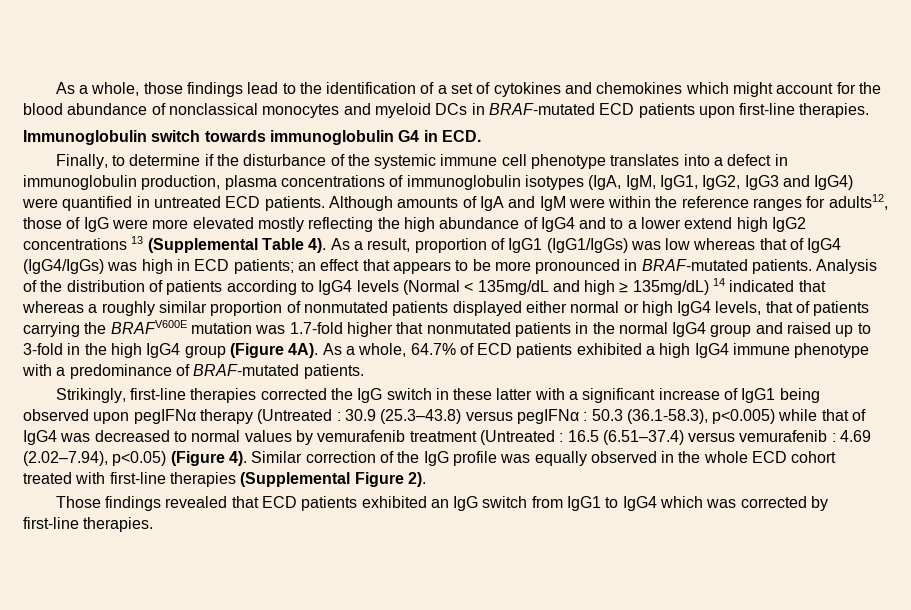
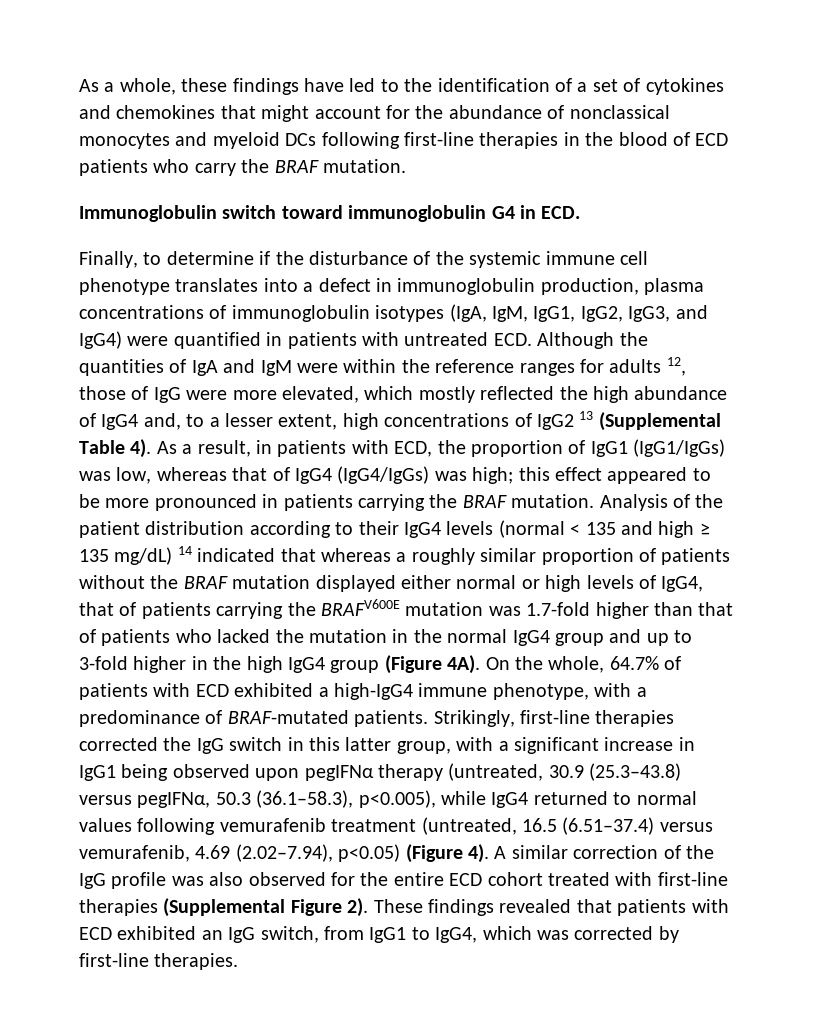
[55,82,279,97] As a whole, those findings lead -> [79,78,376,95] As a whole, these findings have led
[685,82,729,94] which -> [220,105,256,119] that
[23,103,63,115] blood -> (444, 112) none
[471,103,870,118] in BRAF-mutated ECD patients upon first-line therapies. -> [321,132,729,149] [79,159,406,176] following first-line therapies in the blood of ECD patients who carry the BRAF mutation.
[204,130,266,142] towards -> [281,205,343,219] toward
[744,175,779,190] IgG3 -> [628,306,671,322] IgG3,
[153,196,459,211] untreated ECD patients. Although amounts -> [287,332,648,349] [79,359,164,376] patients with untreated ECD. Although the quantities
[828,194,888,210] adults12, -> [609,357,686,376] adults 12,
[192,217,374,232] elevated mostly reflecting -> [282,386,555,403] elevated, which mostly reflected
[579,217,607,229] and -> [143,413,181,430] and,
[641,217,807,232] [23,238,127,250] lower extend high IgG2 concentrations -> [225,413,574,430] lesser extent, high concentrations of IgG2
(411, 245) none -> [256,440,466,457] in patients with ECD, the
[665,238,691,250] low -> [116,467,152,484] low,
[141,259,451,274] high in ECD patients; an effect that appears -> [472,467,688,484] high; this effect appeared
[641,259,878,274] [23,280,223,295] BRAF-mutated patients. Analysis of the distribution of patients -> [283,494,724,511] [79,521,245,538] patients carrying the BRAF mutation. Analysis of the patient distribution
(314, 286) none -> [358,521,399,535] their
[402,280,549,295] (Normal < 135mg/dL -> [498,520,616,538] (normal < 135
[632,280,709,295] 135mg/dL) -> [79,547,173,565] 135 mg/dL)
[303,301,449,316] nonmutated patients -> [661,548,731,565] [79,575,311,589] patients without the BRAF mutation
[677,301,762,316] IgG4 levels, -> [586,575,704,592] levels of IgG4,
[396,322,571,337] that nonmutated patients -> [653,602,734,616] [79,629,387,646] than that of patients who lacked the mutation
[787,322,832,334] raised -> (642, 636) none
(63, 349) none -> [133,656,187,673] higher
[322,343,355,355] As a -> [485,656,543,670] On the
[477,343,870,358] ECD patients exhibited a high IgG4 immune phenotype -> [79,683,589,700] patients with ECD exhibited a high-IgG4 immune phenotype,
(364, 371) // -> (429, 718) none
[453,388,533,400] these latter -> [309,737,451,754] this latter group,
[724,388,739,400] of -> [678,737,695,751] in
[257,409,341,424] (Untreated : -> [448,763,544,781] (untreated,
[516,409,867,424] [23,430,170,445] pegIFNα : 50.3 (36.1-58.3), p<0.005) while that of IgG4 was decreased -> [137,790,608,808] pegIFNα, 50.3 (36.1–58.3), p<0.005), while IgG4 returned
[295,430,313,445] by -> [137,818,216,835] following
[479,430,564,445] (Untreated : -> [421,817,517,835] (untreated,
[739,430,836,442] vemurafenib : -> [79,845,190,862] vemurafenib,
[251,451,303,463] Similar -> [494,845,568,859] A similar
[534,451,748,466] equally observed in the whole -> [209,872,444,886] also observed for the entire
[55,496,101,508] // Those -> [373,899,423,913] These
[261,496,358,511] ECD patients -> [617,899,729,916] [79,927,112,940] patients with ECD
[482,496,528,508] switch -> [260,926,319,943] switch,
[622,496,657,511] IgG4 -> [435,927,478,943] IgG4,

